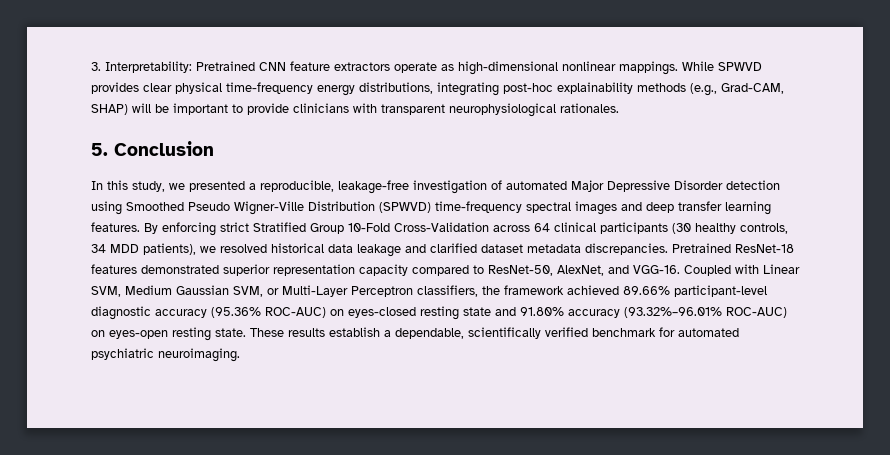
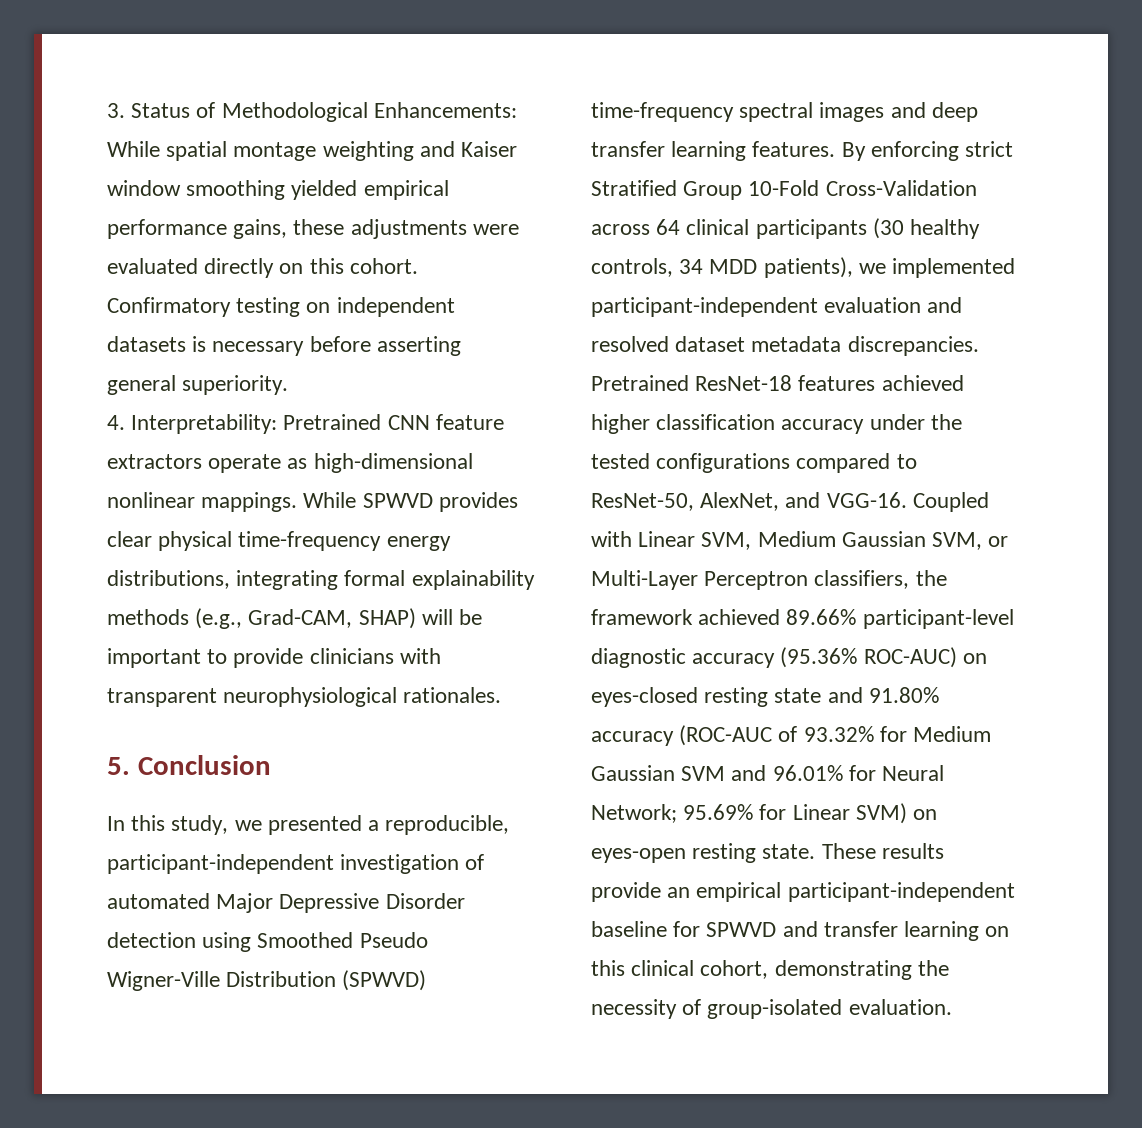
(101, 66) none -> [131,102,517,122] [107,141,518,161] [107,180,449,200] [107,219,519,239] [107,258,418,278] [107,297,455,317] [107,336,461,356] [107,375,289,395] [107,415,125,430] Status of Methodological Enhancements: While spatial montage weighting and Kaiser window smoothing yielded empirical performance gains, these adjustments were evaluated directly on this cohort. Confirmatory testing on independent datasets is necessary before asserting general superiority. // 4.
[503,83,553,94] post-hoc -> [344,570,406,586] formal
[338,180,409,194] leakage-free -> [107,854,334,874] participant-independent
[220,243,477,257] resolved historical data leakage and clarified -> [892,258,1016,278] [591,297,963,317] [591,336,669,352] implemented participant-independent evaluation and resolved
[141,264,408,276] demonstrated superior representation capacity -> [881,375,964,391] [591,414,962,434] [591,453,791,473] achieved higher classification accuracy under the tested configurations
[624,307,787,318] (93.32%–96.01% ROC-AUC) -> [679,725,992,746] [591,765,945,781] [591,803,907,824] (ROC-AUC of 93.32% for Medium Gaussian SVM and 96.01% for Neural Network; 95.69% for Linear SVM)
[329,327,739,339] [91,348,240,362] establish a dependable, scientifically verified benchmark for automated psychiatric neuroimaging. -> [591,882,1015,902] [591,921,1010,941] [591,960,949,980] [591,999,952,1019] provide an empirical participant-independent baseline for SPWVD and transfer learning on this clinical cohort, demonstrating the necessity of group-isolated evaluation.

